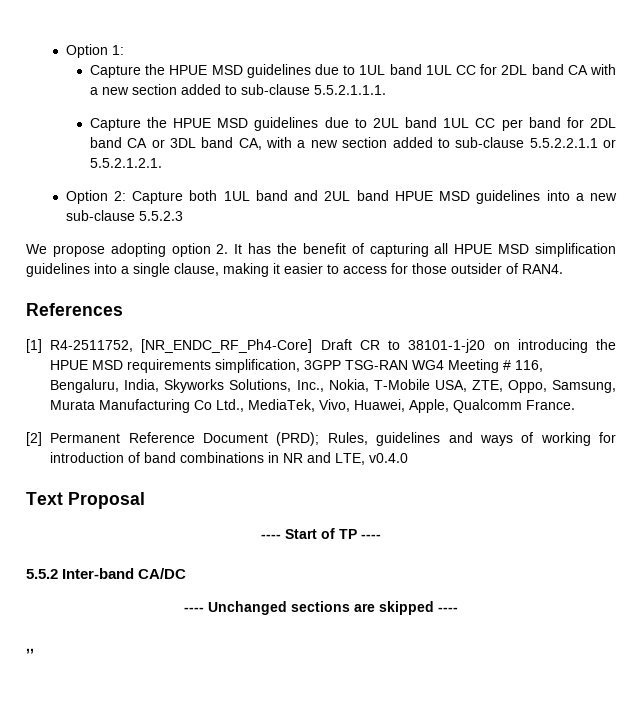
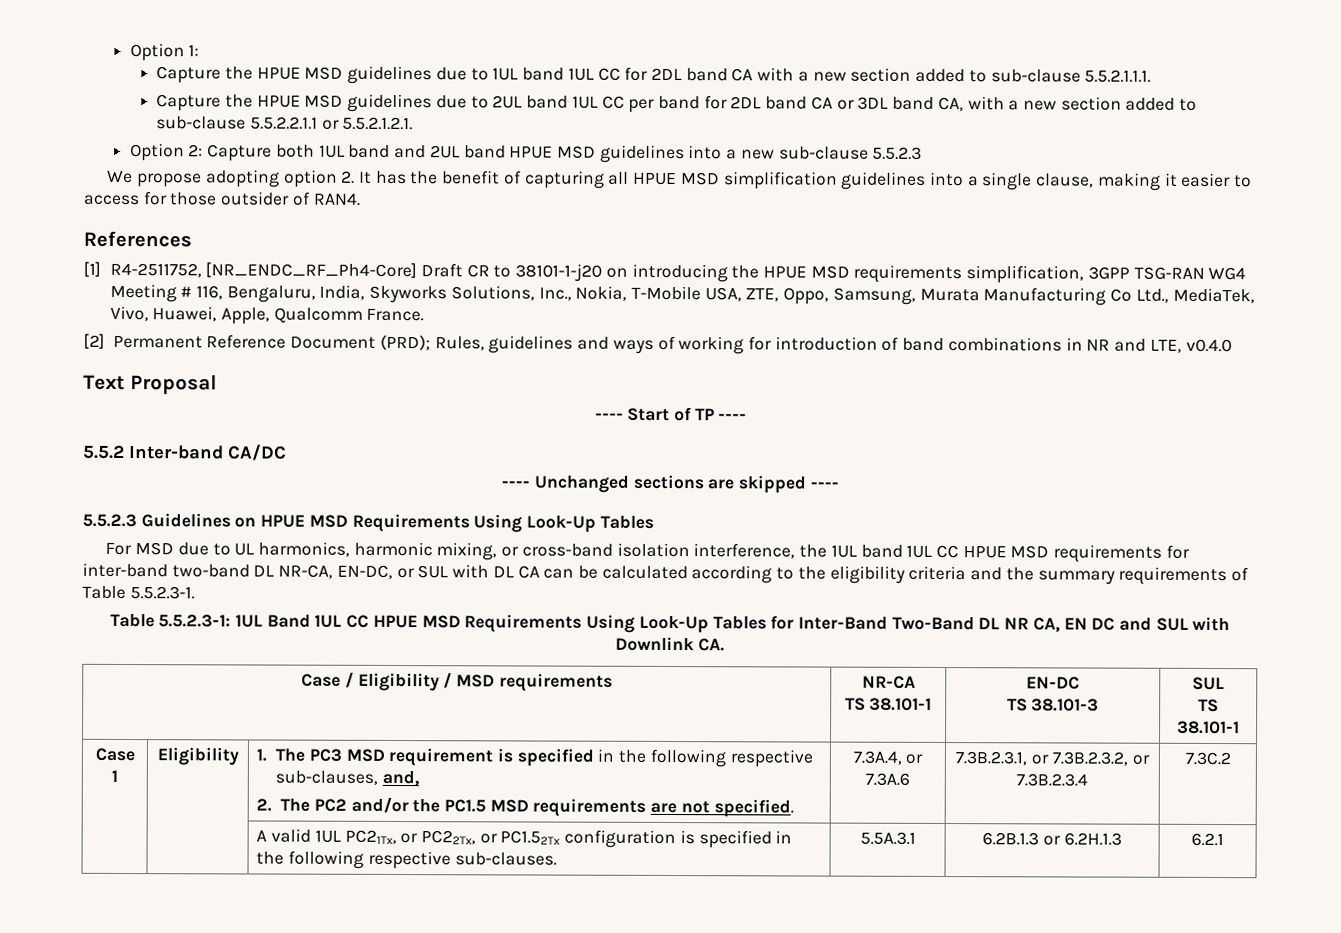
[26,648,34,654] ,, -> [82,513,654,533] [105,541,1190,563] [82,562,1249,586] [82,585,195,600] [109,613,1231,634] [615,636,725,652] [301,671,613,692] [861,675,916,689] [844,697,933,711] [1026,676,1080,690] [1006,698,1100,712] [1192,676,1225,691] [1198,698,1219,713] [1177,720,1240,735] [94,747,135,762] [111,769,118,782] [156,747,239,766] [256,747,813,768] [275,770,419,787] [256,796,794,818] [852,750,924,765] [865,772,910,786] [955,751,1150,766] [1016,773,1088,787] [1184,751,1231,766] [256,828,793,849] [256,850,557,870] [859,831,916,845] [982,832,1122,846] [1191,832,1224,847] 5.5.2.3 Guidelines on HPUE MSD Requirements Using Look-Up Tables // For MSD due to UL harmonics, harmonic mixing, or cross-band isolation interference, the 1UL band 1UL CC HPUE MSD requirements for inter-band two-band DL NR-CA, EN-DC, or SUL with DL CA can be calculated according to the eligibility criteria and the summary requirements of Table 5.5.2.3-1. // Table 5.5.2.3-1: 1UL Band 1UL CC HPUE MSD Requirements Using Look-Up Tables for Inter-Band Two-Band DL NR CA, EN DC and SUL with Downlink CA. // Case / Eligibility / MSD requirements | NR-CA // TS 38.101-1 | EN-DC // TS 38.101-3 | SUL // TS 38.101-1 // Case 1 | Eligibility | 1. The PC3 MSD requirement is specified in the following respective sub-clauses, and, // 2. The PC2 and/or the PC1.5 MSD requirements are not specified. | 7.3A.4, or 7.3A.6 | 7.3B.2.3.1, or 7.3B.2.3.2, or 7.3B.2.3.4 | 7.3C.2 // | | A valid 1UL PC21Tx, or PC22Tx, or PC1.52Tx configuration is specified in the following respective sub-clauses. | 5.5A.3.1 | 6.2B.1.3 or 6.2H.1.3 | 6.2.1

